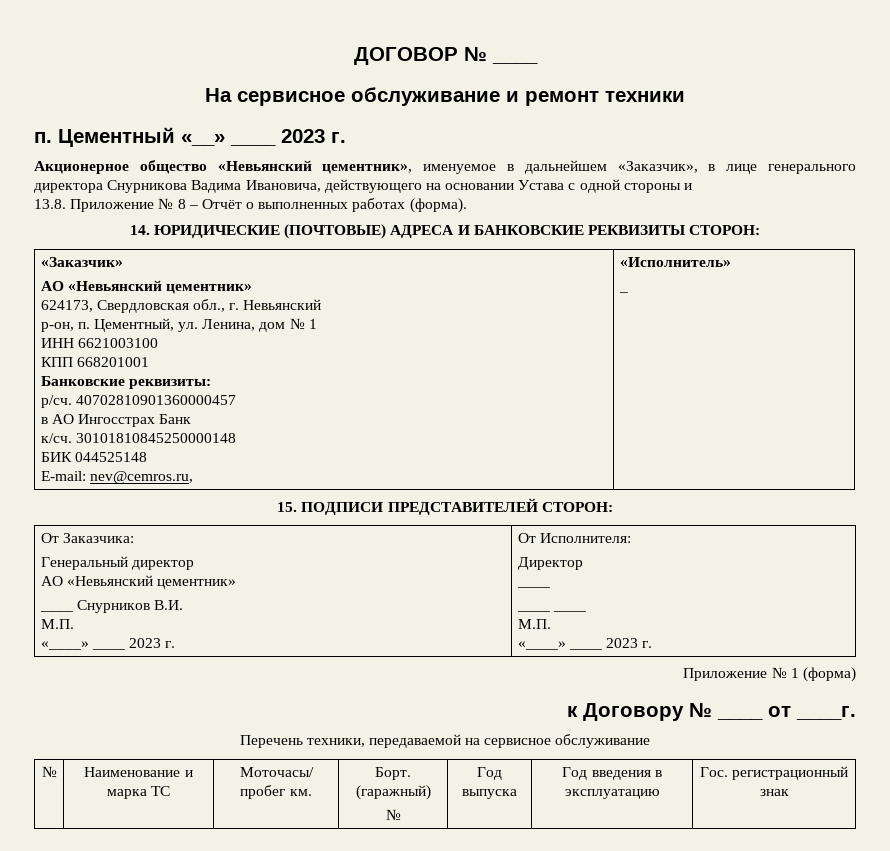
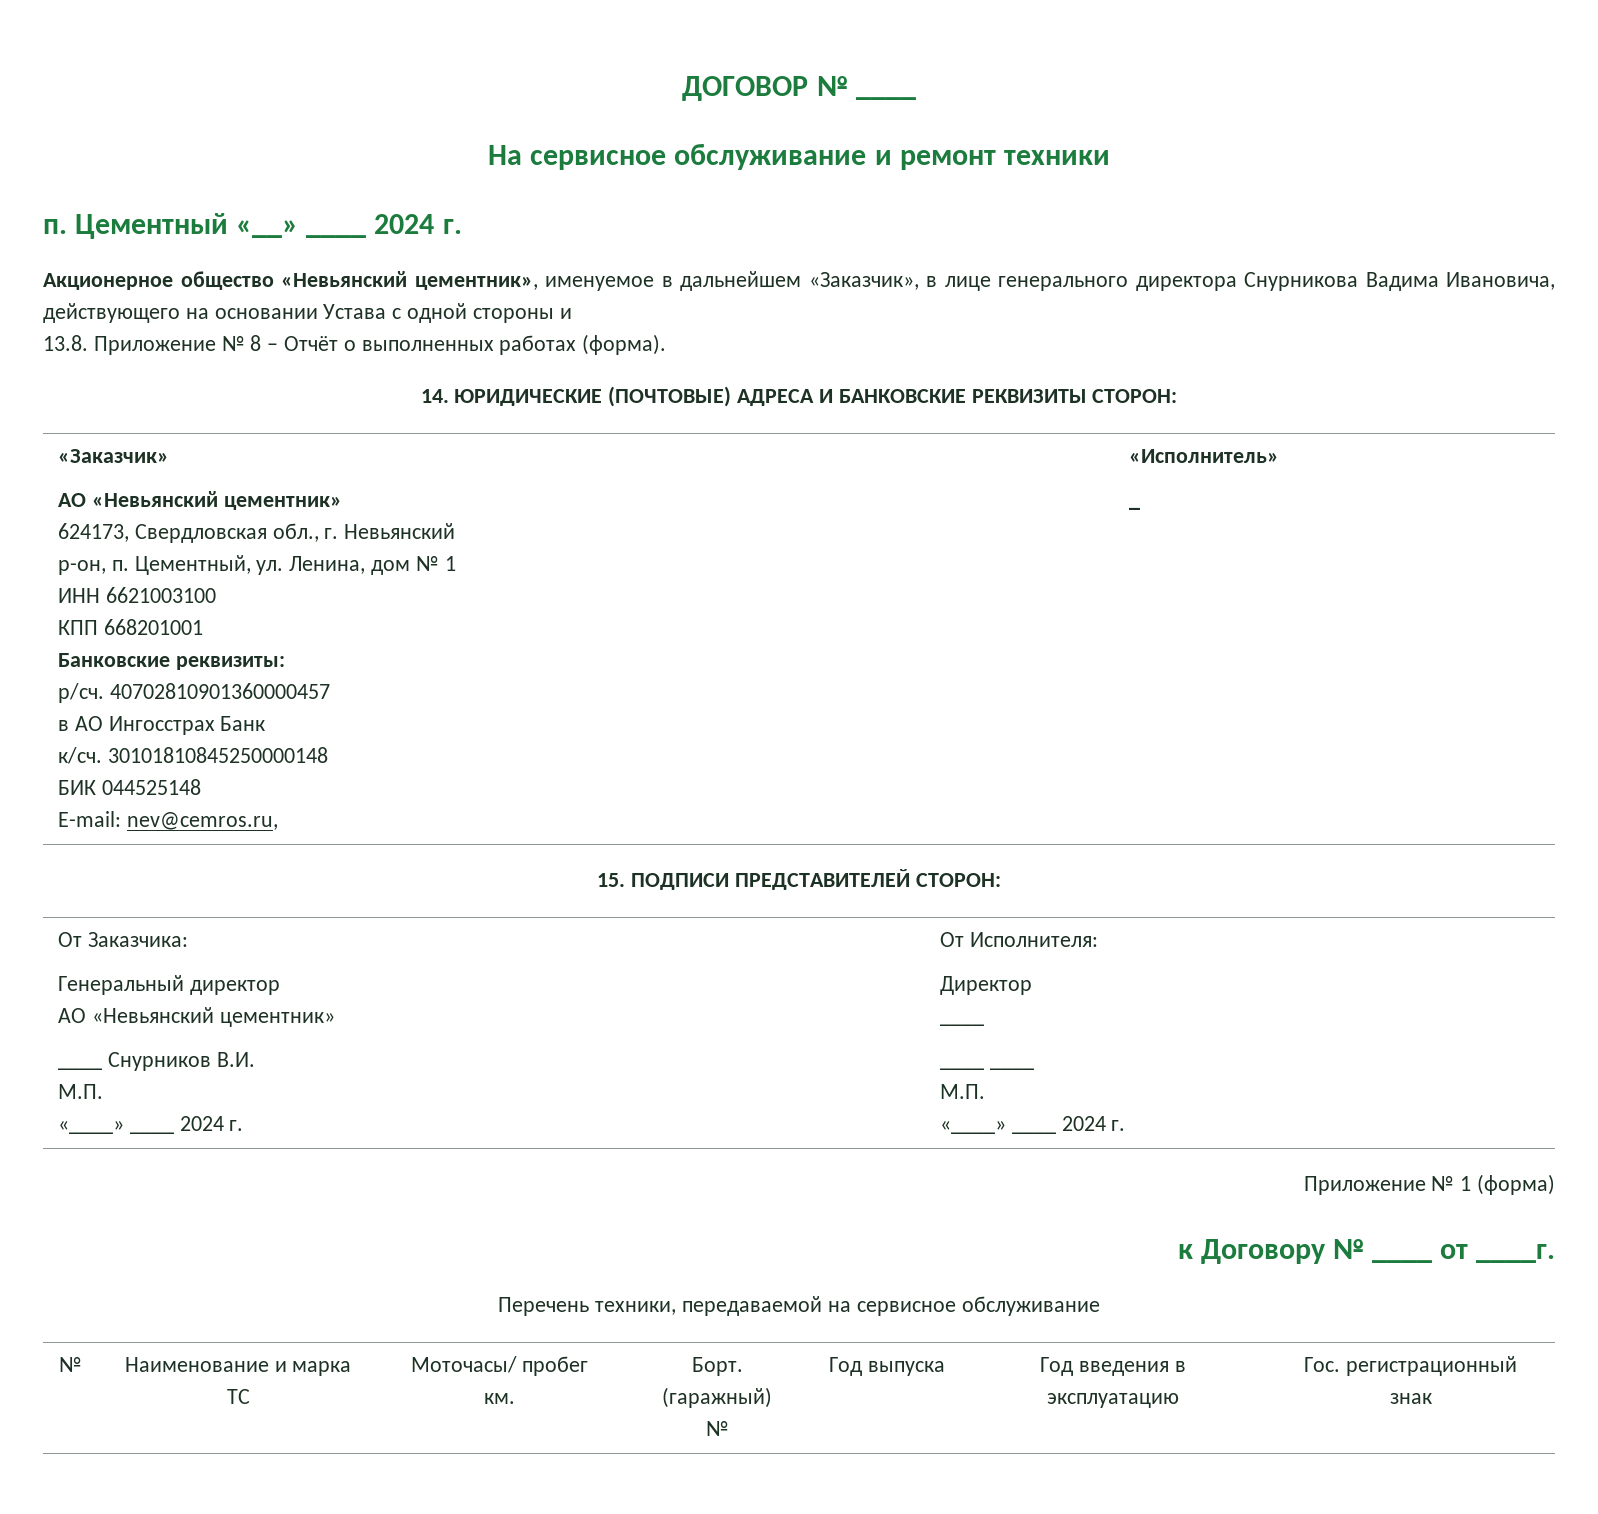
[281,129,325,143] 2023 -> [374,214,435,234] 2024
[128,638,161,648] 2023 -> [179,1116,224,1131] 2024
[605,638,638,648] 2023 -> [1061,1116,1106,1131] 2024

